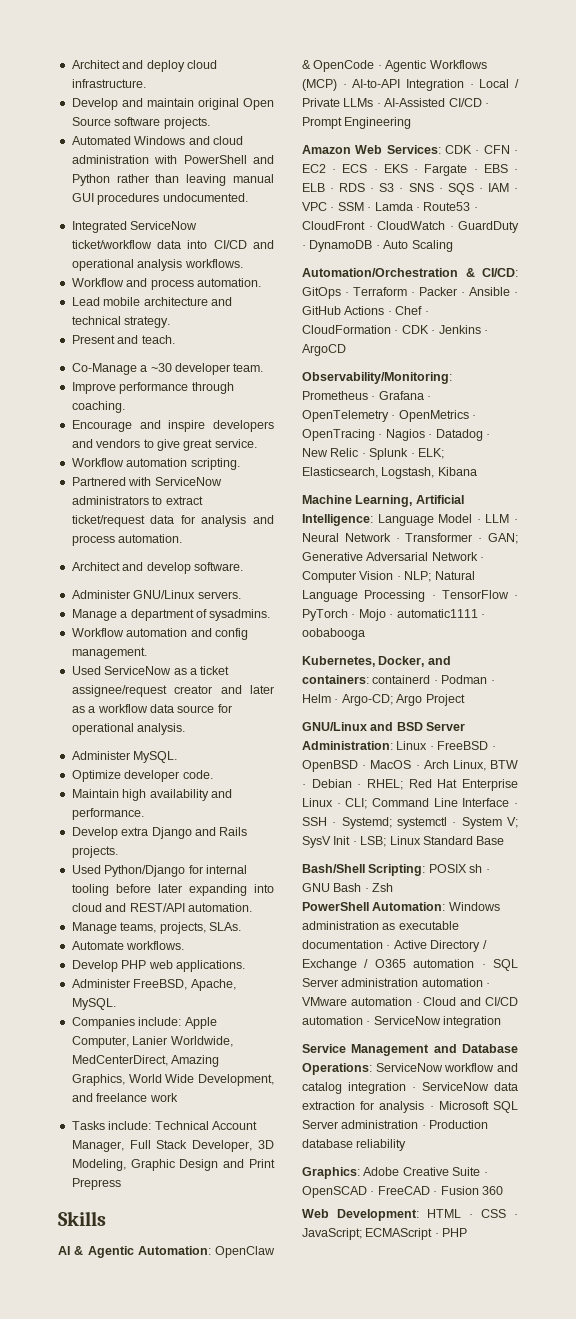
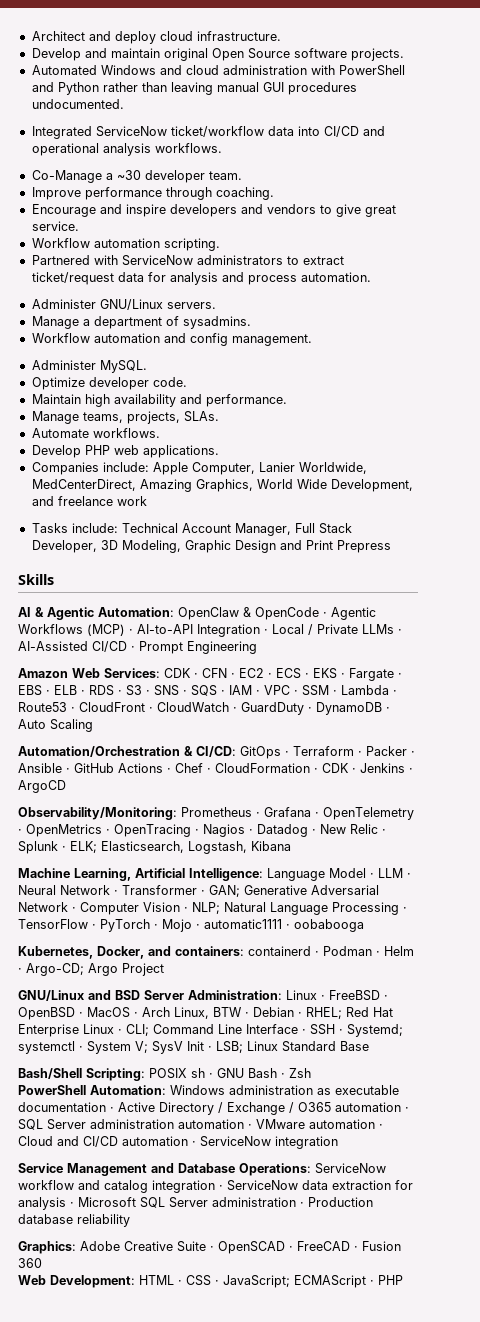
[71,278,261,290] [71,297,232,306] [71,316,171,328] [71,335,175,344] // Workflow and process automation. // Lead mobile architecture and technical strategy. // Present and teach. -> (222, 148) none
[71,562,243,574] // Architect and develop software. -> (371, 277) none
[71,666,230,675] [71,685,274,697] [71,704,232,713] [71,723,186,735] // Used ServiceNow as a ticket assignee/request creator and later as a workflow data source for operational analysis. -> (312, 340) none
[71,827,248,839] [71,846,118,858] [71,865,247,877] [71,884,274,896] [71,903,252,912] // Develop extra Django and Rails projects. // Used Python/Django for internal tooling before later expanding into cloud and REST/API automation. -> (287, 400) none
[71,979,236,991] [71,998,116,1010] // Administer FreeBSD, Apache, MySQL. -> (219, 451) none
[374,202,413,211] Lamda -> [341,685,389,695] Lambda

